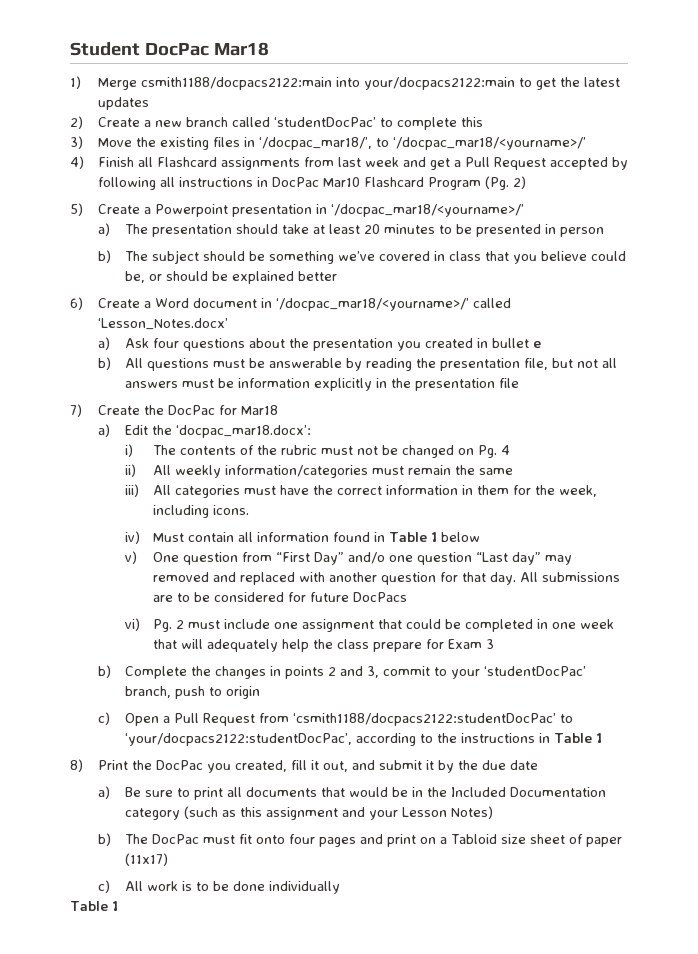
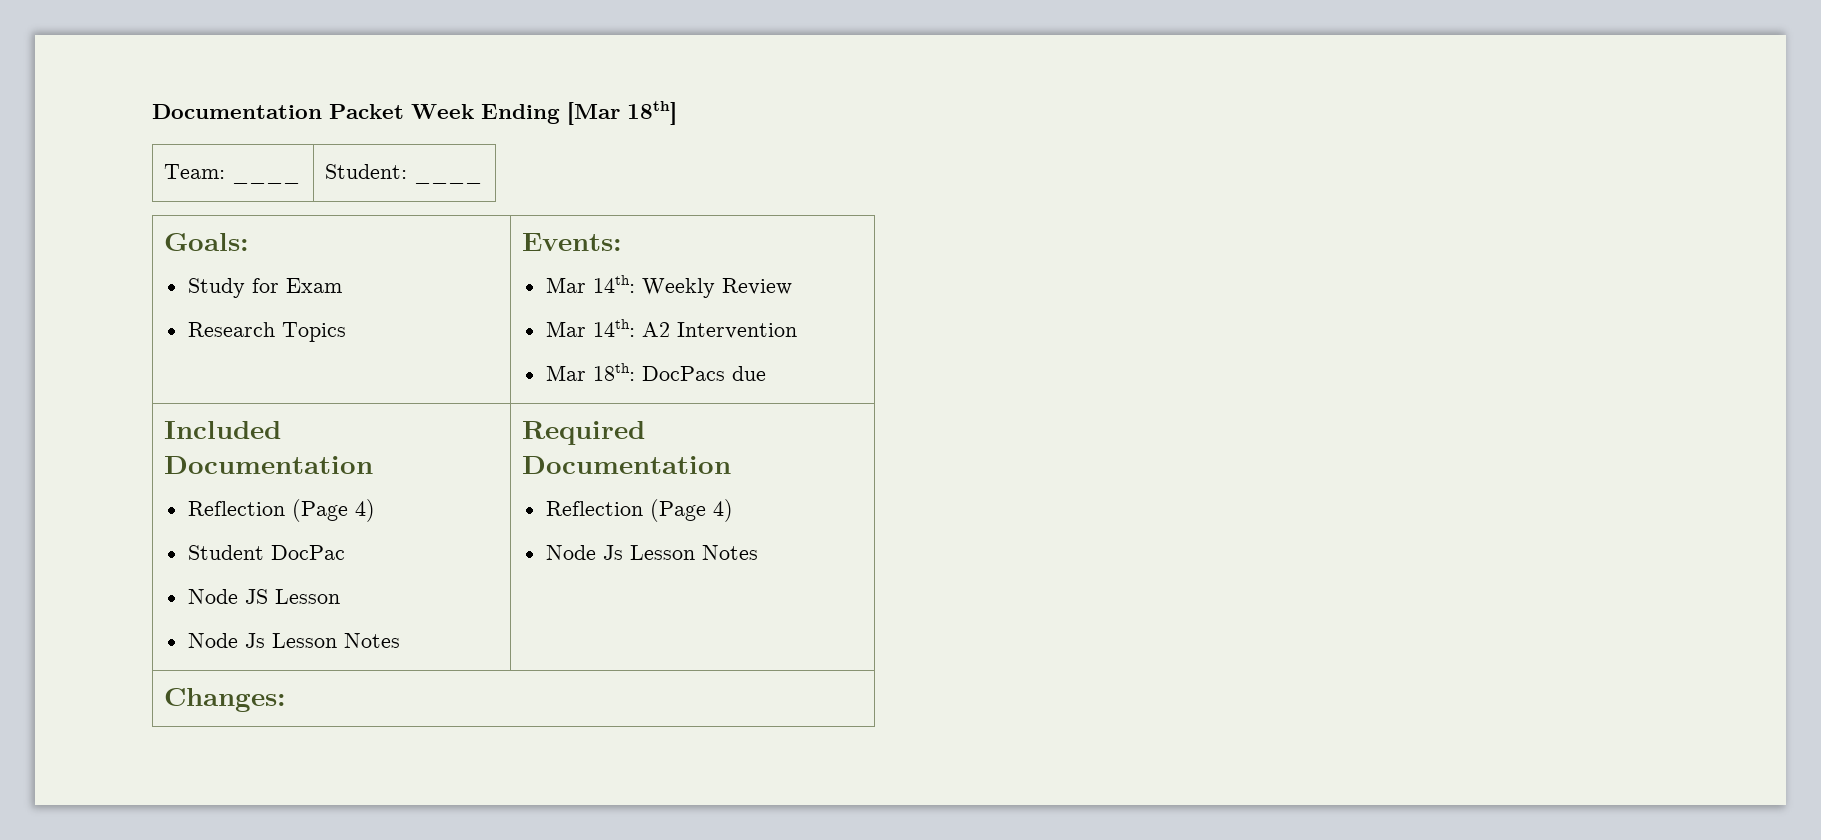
[70,42,269,56] [70,76,620,90] [97,97,149,110] [70,116,483,130] [70,136,586,150] [70,156,628,170] [97,176,526,190] [70,203,524,217] [97,223,605,237] [97,250,627,264] [125,271,338,284] [70,297,511,311] [97,318,228,330] [97,337,542,351] [97,357,618,371] [125,378,520,391] [70,404,278,417] [97,424,312,438] [125,444,511,458] [125,464,514,478] [125,484,598,498] [153,505,250,518] [125,531,481,544] [125,551,573,565] [153,572,621,585] [153,592,408,602] [125,618,615,632] [153,639,495,652] [97,665,587,679] [125,686,261,699] [97,712,574,726] [125,733,603,746] [70,759,538,773] [97,786,607,800] [125,806,494,820] [97,833,623,847] [125,853,169,866] [97,880,341,894] [70,901,118,911] Student DocPac Mar18 // 1) Merge csmith1188/docpacs2122:main into your/docpacs2122:main to get the latest updates // 2) Create a new branch called ‘studentDocPac’ to complete this // 3) Move the existing files in ‘/docpac_mar18/’, to ‘/docpac_mar18/<yourname>/’ // 4) Finish all Flashcard assignments from last week and get a Pull Request accepted by following all instructions in DocPac Mar10 Flashcard Program (Pg. 2) // 5) Create a Powerpoint presentation in ‘/docpac_mar18/<yourname>/’ // a) The presentation should take at least 20 minutes to be presented in person // b) The subject should be something we’ve covered in class that you believe could be, or should be explained better // 6) Create a Word document in ‘/docpac_mar18/<yourname>/’ called ‘Lesson_Notes.docx’ // a) Ask four questions about the presentation you created in bullet e // b) All questions must be answerable by reading the presentation file, but not all answers must be information explicitly in the presentation file // 7) Create the DocPac for Mar18 // a) Edit the ‘docpac_mar18.docx’: // i) The contents of the rubric must not be changed on Pg. 4 // ii) All weekly information/categories must remain the same // iii) All categories must have the correct information in them for the week, including icons. // iv) Must contain all information found in Table 1 below // v) One question from “First Day” and/o one question “Last day” may removed and replaced with another question for that day. All submissions are to be considered for future DocPacs // vi) Pg. 2 must include one assignment that could be completed in one week that will adequately help the class prepare for Exam 3 // b) Complete the changes in points 2 and 3, commit to your ‘studentDocPac’ branch, push to origin // c) Open a Pull Request from ‘csmith1188/docpacs2122:studentDocPac’ to ‘your/docpacs2122:studentDocPac’, according to the instructions in Table 1 // 8) Print the DocPac you created, fill it out, and submit it by the due date // a) Be sure to print all documents that would be in the Included Documentation category (such as this assignment and your Lesson Notes) // b) The DocPac must fit onto four pages and print on a Tabloid size sheet of paper (11x17) // c) All work is to be done individually // Table 1 -> [152,101,677,125] [163,164,225,179] [231,179,300,184] [324,164,407,179] [413,179,482,184] [163,233,249,251] [187,278,342,298] [187,322,346,342] [521,233,622,251] [545,275,792,298] [545,319,797,339] [545,363,766,381] [163,421,281,439] [163,456,373,474] [187,499,375,522] [187,545,345,560] [187,589,340,604] [187,633,400,648] [521,421,645,445] [521,456,731,474] [545,499,733,522] [545,545,758,560] [163,688,286,712] Documentation Packet Week Ending [Mar 18th] // Team: ____ | Student: ____ // Goals: // Study for Exam // Research Topics | Events: // Mar 14th: Weekly Review // Mar 14th: A2 Intervention // Mar 18th: DocPacs due // Included Documentation // Reflection (Page 4) // Student DocPac // Node JS Lesson // Node Js Lesson Notes | Required Documentation // Reflection (Page 4) // Node Js Lesson Notes // Changes:

